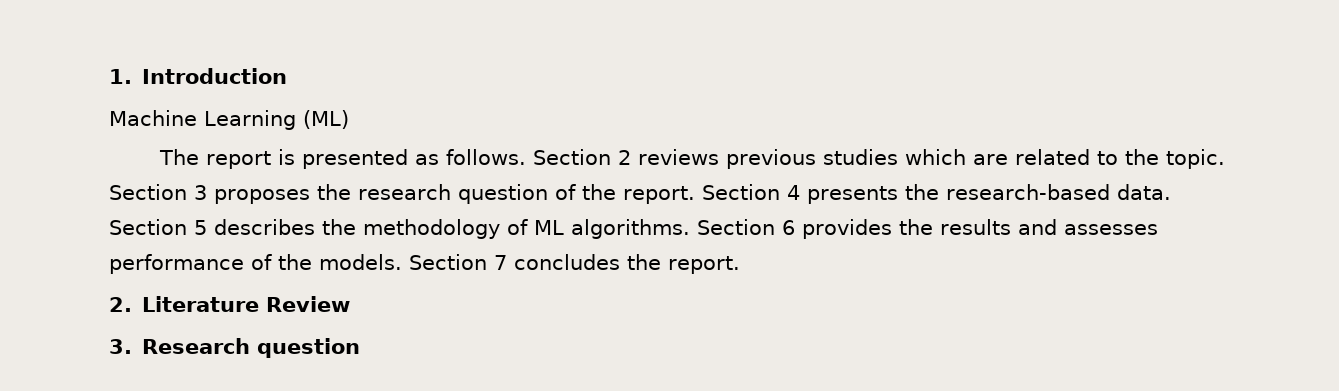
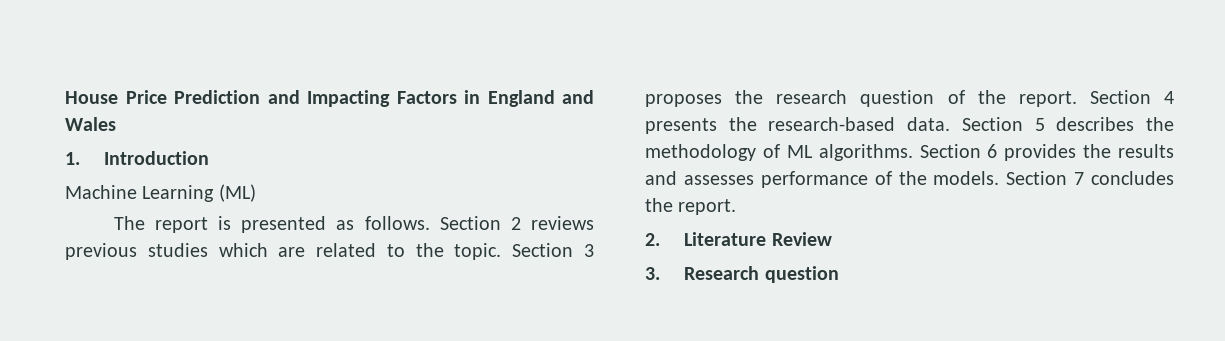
(109, 76) none -> [65,90,594,107] [65,117,116,131] House Price Prediction and Impacting Factors in England and Wales //

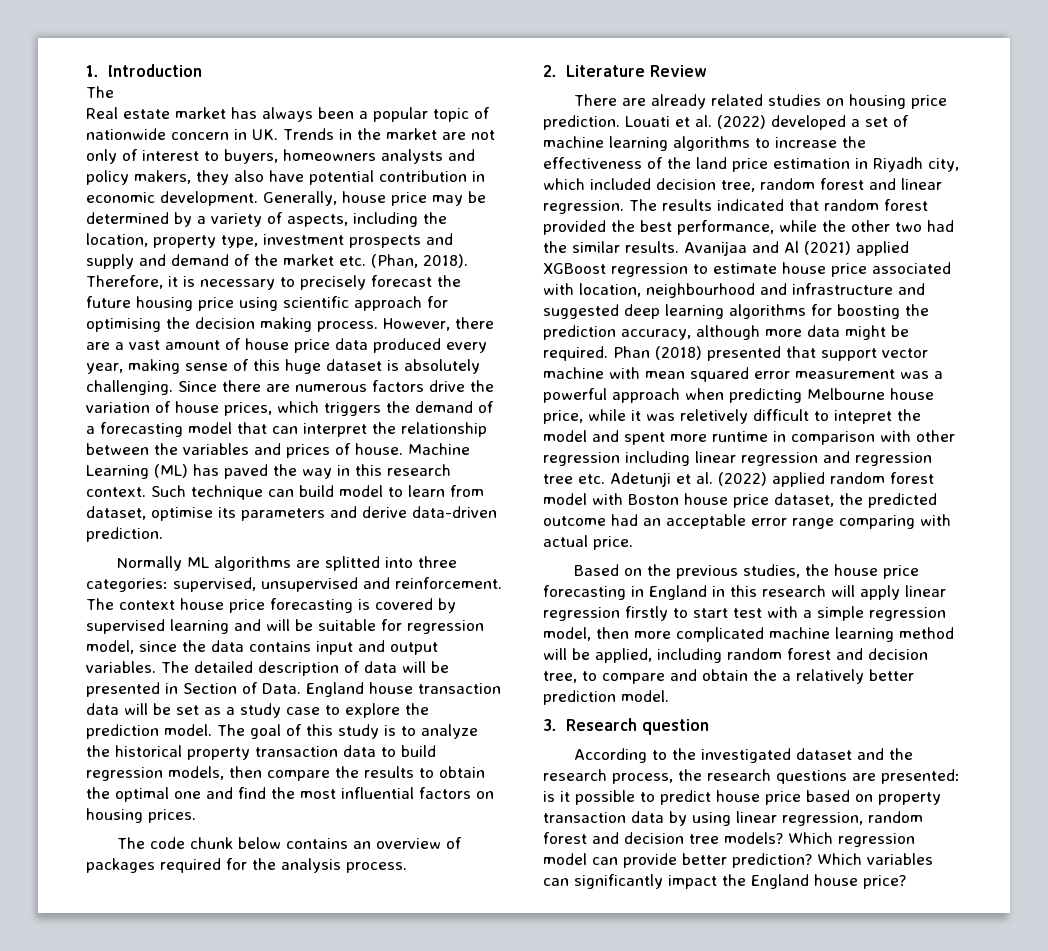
[65,90,594,107] [65,117,116,131] [65,151,210,165] [65,184,256,202] [113,216,594,233] [65,243,594,260] [645,90,1174,107] [645,117,1174,134] [645,144,1174,161] [645,171,1174,188] [645,198,737,215] [645,232,832,246] [645,266,839,283] House Price Prediction and Impacting Factors in England and Wales // 1. Introduction // Machine Learning (ML) // The report is presented as follows. Section 2 reviews previous studies which are related to the topic. Section 3 proposes the research question of the report. Section 4 presents the research-based data. Section 5 describes the methodology of ML algorithms. Section 6 provides the results and assesses performance of the models. Section 7 concludes the report. // 2. Literature Review // 3. Research question -> [86,64,202,77] [86,86,114,98] [86,107,490,122] [86,128,495,140] [86,149,475,164] [86,170,485,185] [86,191,486,206] [86,212,447,227] [86,233,453,248] [86,254,468,269] [86,275,461,290] [86,296,448,311] [86,317,494,332] [86,338,487,353] [86,359,480,374] [86,380,494,395] [86,401,494,416] [86,422,487,437] [86,443,470,458] [86,464,451,479] [86,485,484,500] [86,506,497,521] [86,527,163,542] [116,556,457,571] [86,577,502,592] [86,598,456,613] [86,619,484,634] [86,640,438,655] [86,661,449,676] [86,682,501,697] [86,703,429,718] [86,724,478,739] [86,745,436,760] [86,766,485,781] [86,787,494,802] [86,808,196,823] [116,837,462,849] [86,858,407,873] [543,65,707,77] [573,94,947,109] [543,115,909,130] [543,136,866,151] [543,157,959,172] [543,178,942,192] [543,199,928,214] [543,220,954,235] [543,241,909,256] [543,262,951,277] [543,283,925,298] [543,304,929,319] [543,325,909,340] [543,346,928,361] [543,367,943,382] [543,388,934,403] [543,409,921,424] [543,430,955,445] [543,451,932,466] [543,472,934,487] [543,493,937,508] [543,514,951,529] [543,535,633,550] [573,564,919,579] [543,585,946,600] [543,606,946,621] [543,627,954,642] [543,648,928,663] [543,669,914,684] [543,690,669,705] [543,718,709,735] [573,748,913,763] [543,769,960,784] [543,790,941,805] [543,811,923,826] [543,832,915,847] [543,853,933,868] [543,874,906,889] 1. Introduction // The // Real estate market has always been a popular topic of nationwide concern in UK. Trends in the market are not only of interest to buyers, homeowners analysts and policy makers, they also have potential contribution in economic development. Generally, house price may be determined by a variety of aspects, including the location, property type, investment prospects and supply and demand of the market etc. (Phan, 2018). Therefore, it is necessary to precisely forecast the future housing price using scientific approach for optimising the decision making process. However, there are a vast amount of house price data produced every year, making sense of this huge dataset is absolutely challenging. Since there are numerous factors drive the variation of house prices, which triggers the demand of a forecasting model that can interpret the relationship between the variables and prices of house. Machine Learning (ML) has paved the way in this research context. Such technique can build model to learn from dataset, optimise its parameters and derive data-driven prediction. // Normally ML algorithms are splitted into three categories: supervised, unsupervised and reinforcement. The context house price forecasting is covered by supervised learning and will be suitable for regression model, since the data contains input and output variables. The detailed description of data will be presented in Section of Data. England house transaction data will be set as a study case to explore the prediction model. The goal of this study is to analyze the historical property transaction data to build regression models, then compare the results to obtain the optimal one and find the most influential factors on housing prices. // The code chunk below contains an overview of packages required for the analysis process. // 2. Literature Review // There are already related studies on housing price prediction. Louati et al. (2022) developed a set of machine learning algorithms to increase the effectiveness of the land price estimation in Riyadh city, which included decision tree, random forest and linear regression. The results indicated that random forest provided the best performance, while the other two had the similar results. Avanijaa and Al (2021) applied XGBoost regression to estimate house price associated with location, neighbourhood and infrastructure and suggested deep learning algorithms for boosting the prediction accuracy, although more data might be required. Phan (2018) presented that support vector machine with mean squared error measurement was a powerful approach when predicting Melbourne house price, while it was reletively difficult to intepret the model and spent more runtime in comparison with other regression including linear regression and regression tree etc. Adetunji et al. (2022) applied random forest model with Boston house price dataset, the predicted outcome had an acceptable error range comparing with actual price. // Based on the previous studies, the house price forecasting in England in this research will apply linear regression firstly to start test with a simple regression model, then more complicated machine learning method will be applied, including random forest and decision tree, to compare and obtain the a relatively better prediction model. // 3. Research question // According to the investigated dataset and the research process, the research questions are presented: is it possible to predict house price based on property transaction data by using linear regression, random forest and decision tree models? Which regression model can provide better prediction? Which variables can significantly impact the England house price?

